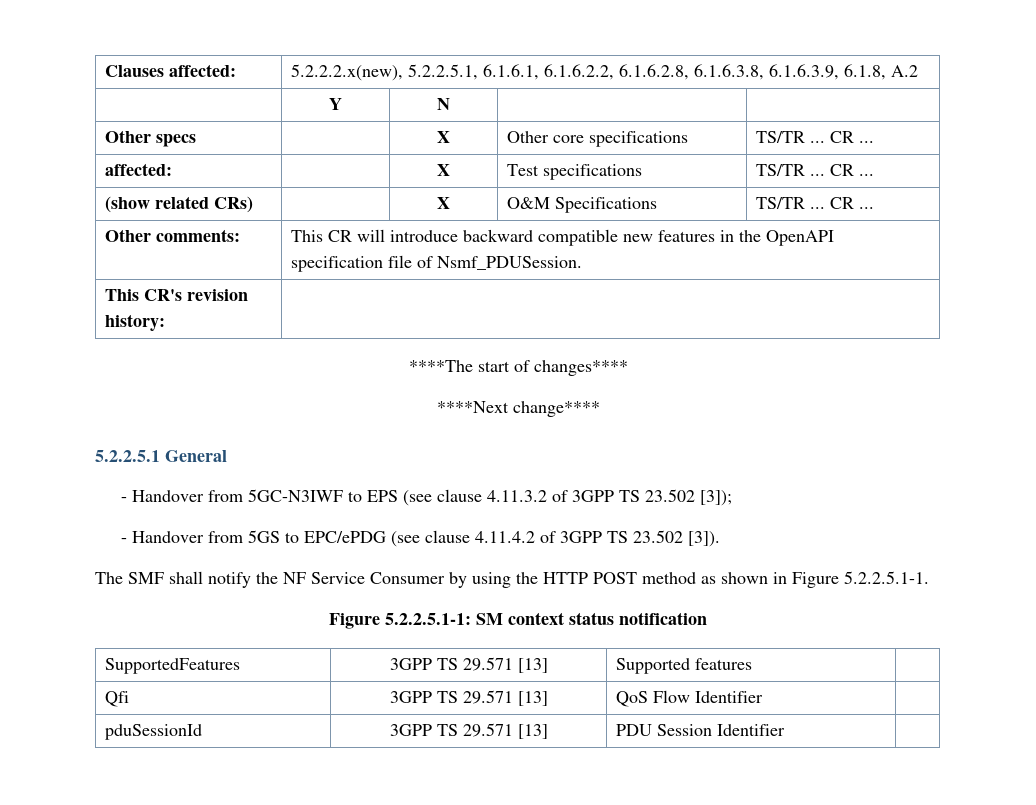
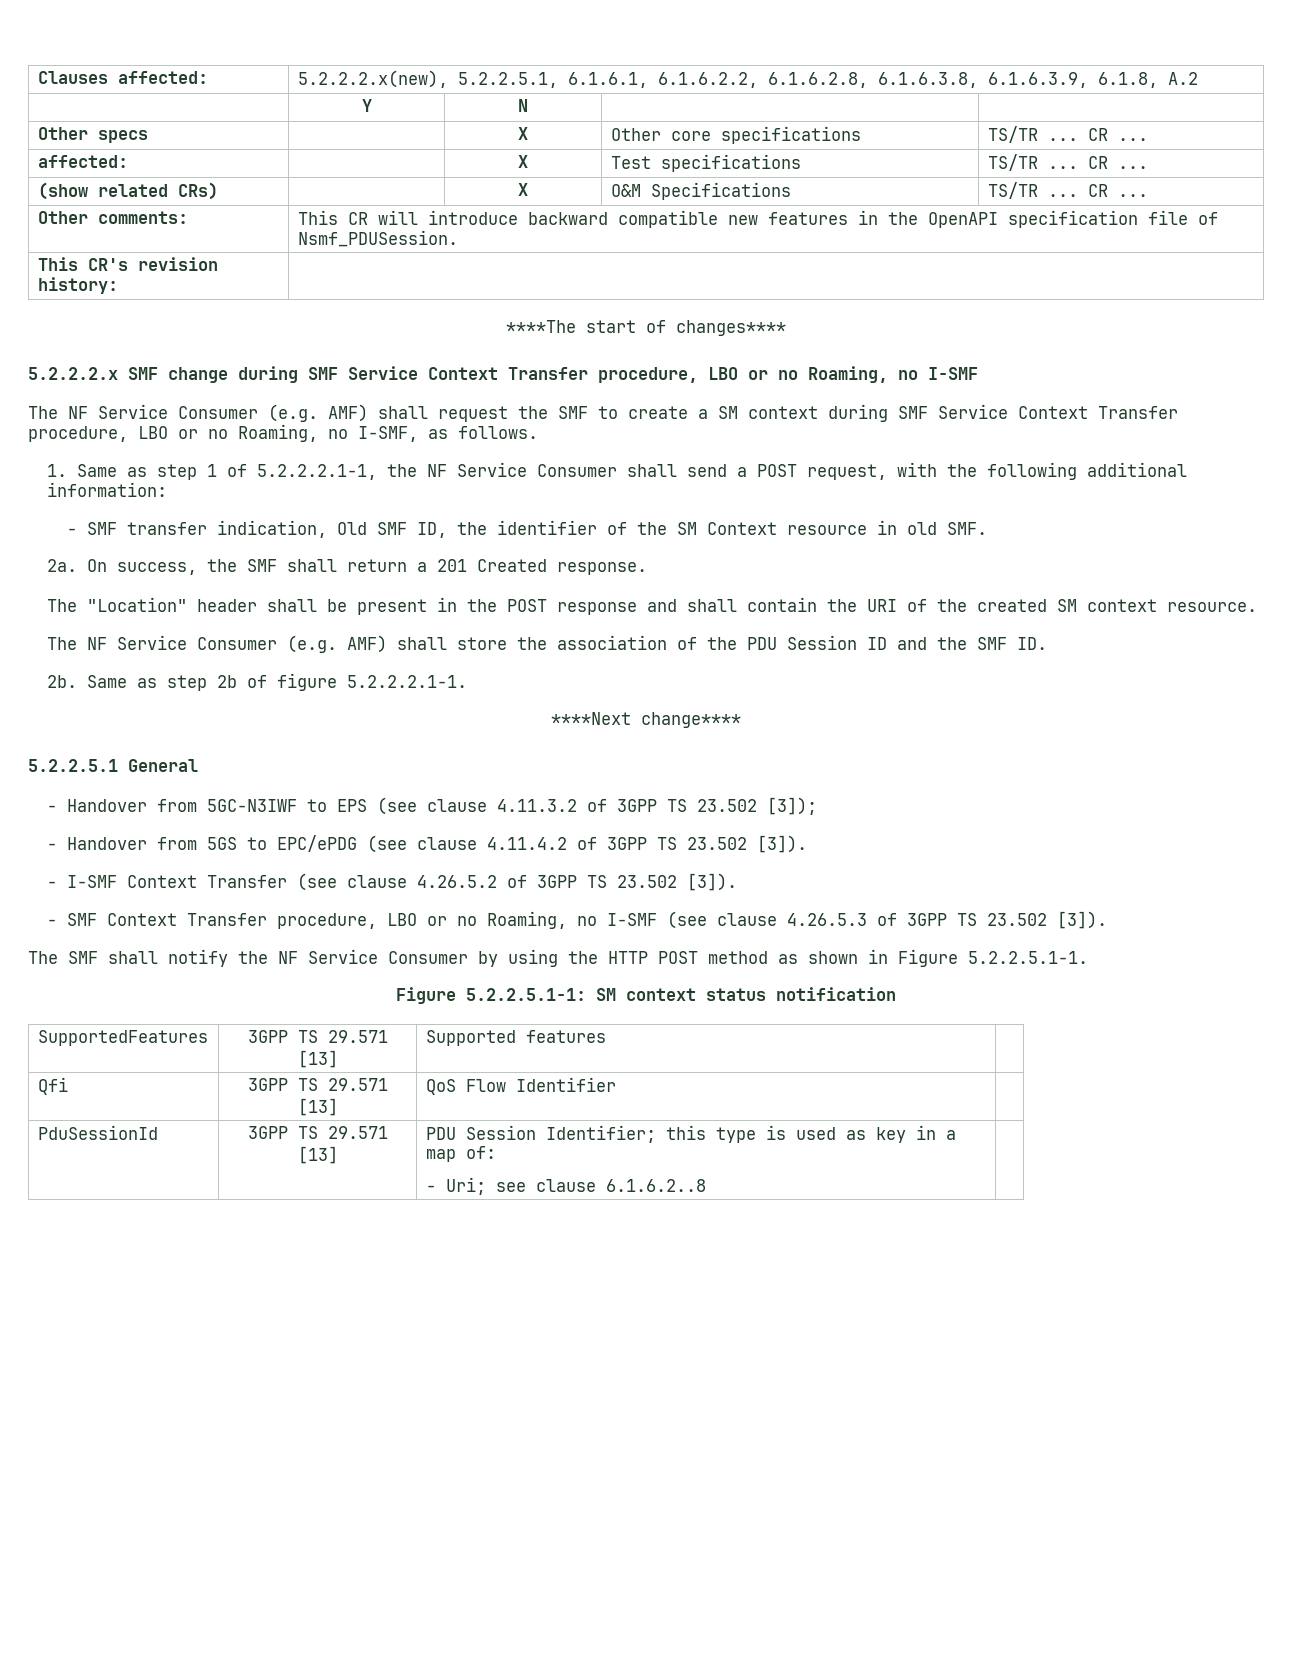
(628, 368) none -> [28,366,978,383] [28,404,1178,422] [28,424,538,442] [47,462,1188,480] [47,482,168,497] [66,520,987,538] [47,559,648,575] [47,597,1258,615] [47,635,1048,653] [47,673,468,691] // 5.2.2.2.x SMF change during SMF Service Context Transfer procedure, LBO or no Roaming, no I-SMF // The NF Service Consumer (e.g. AMF) shall request the SMF to create a SM context during SMF Service Context Transfer procedure, LBO or no Roaming, no I-SMF, as follows. // 1. Same as step 1 of 5.2.2.2.1-1, the NF Service Consumer shall send a POST request, with the following additional information: // - SMF transfer indication, Old SMF ID, the identifier of the SM Context resource in old SMF. // 2a. On success, the SMF shall return a 201 Created response. // The "Location" header shall be present in the POST response and shall contain the URI of the created SM context resource. // The NF Service Consumer (e.g. AMF) shall store the association of the PDU Session ID and the SMF ID. // 2b. Same as step 2b of figure 5.2.2.2.1-1.
(721, 539) none -> [47,873,738,891] [47,911,1108,929] // - I-SMF Context Transfer (see clause 4.26.5.2 of 3GPP TS 23.502 [3]). // - SMF Context Transfer procedure, LBO or no Roaming, no I-SMF (see clause 4.26.5.3 of 3GPP TS 23.502 [3]).
[105,724,203,740] pduSessionId -> [37,1125,158,1140] PduSessionId
[717,724,786,736] Identifier -> [545,1125,956,1143] [425,1146,496,1162] [425,1177,706,1195] Identifier; this type is used as key in a map of: // - Uri; see clause 6.1.6.2..8

